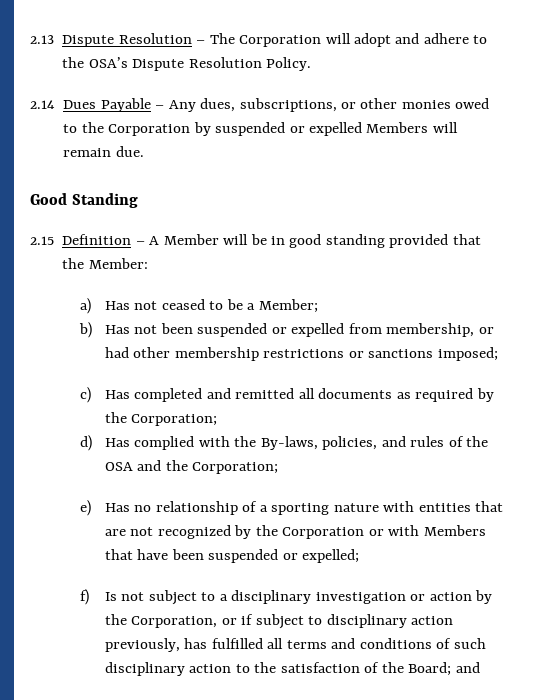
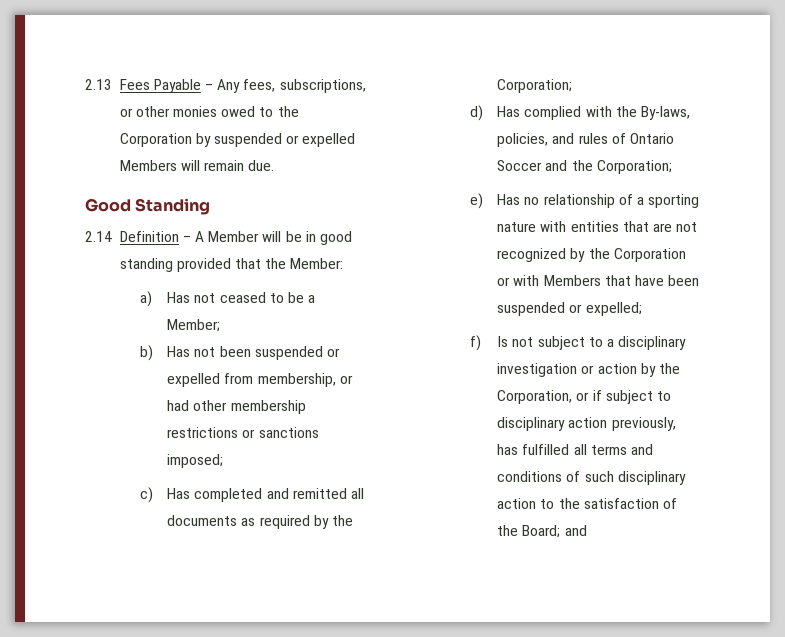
[62,33,488,47] [62,57,312,71] [30,100,97,109] Dispute Resolution – The Corporation will adopt and adhere to the OSA’s Dispute Resolution Policy. // 2.14 Dues -> [119,79,150,90] Fees
[200,98,236,112] dues, -> [243,79,276,92] fees,
[30,236,54,245] 2.15 -> [85,231,112,242] 2.14
[466,436,489,447] [104,462,133,471] the OSA -> [629,133,674,144] [497,160,543,171] Ontario Soccer

